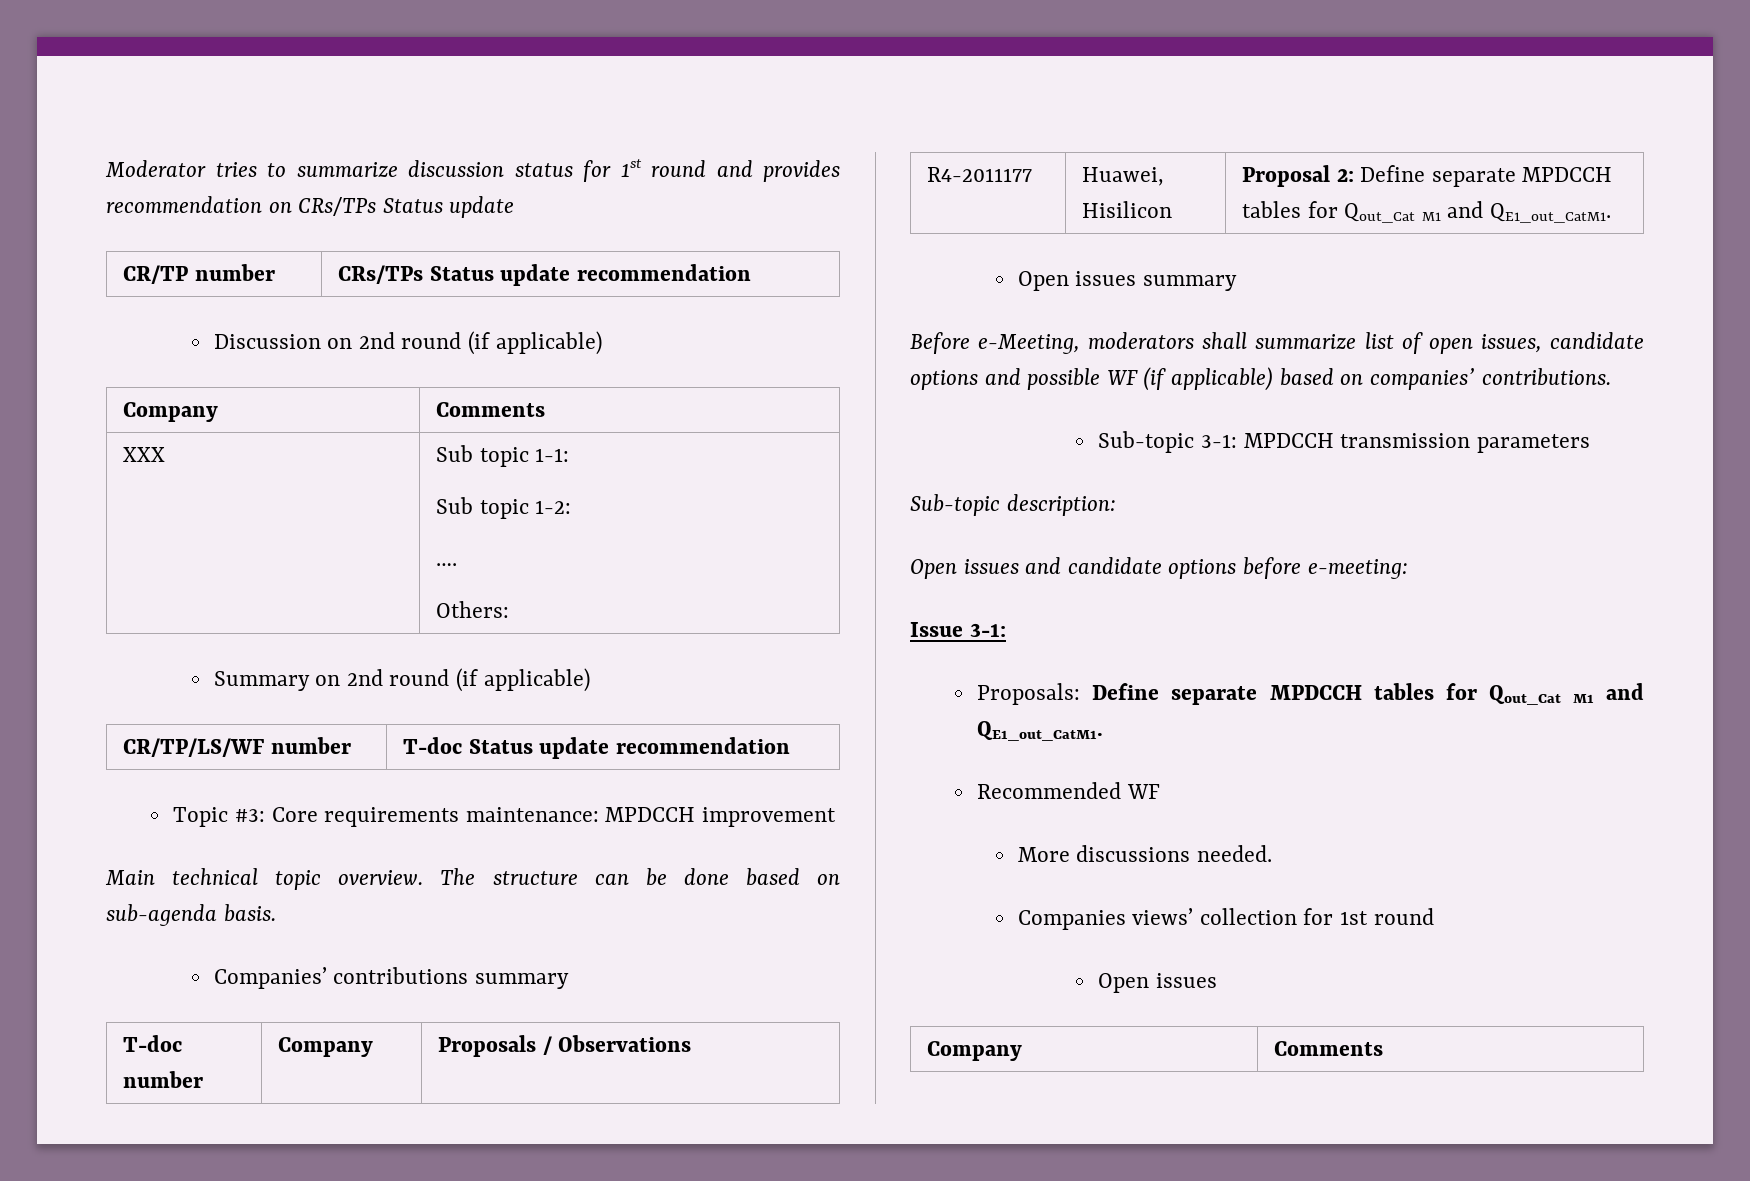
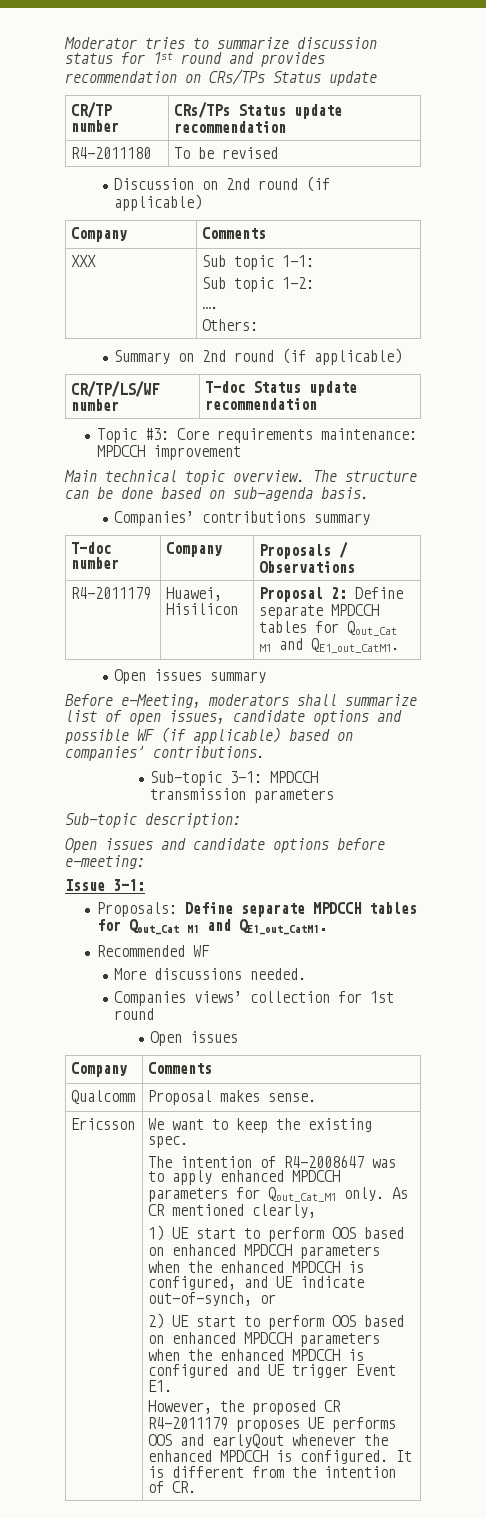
(751, 272) none -> [71,147,152,159] [174,147,279,159] // R4-2011180 | To be revised
[927,167,1033,182] R4-2011177 -> [71,587,152,600] R4-2011179
(1384, 1048) none -> [71,1090,136,1104] [148,1090,317,1105] [71,1118,136,1130] [148,1118,373,1133] [148,1136,189,1148] [148,1155,397,1168] [148,1170,341,1185] [148,1187,409,1202] [148,1204,317,1218] [148,1225,405,1242] [148,1244,381,1259] [148,1261,365,1273] [148,1276,365,1290] [148,1292,277,1306] [148,1313,405,1330] [148,1332,381,1347] [148,1349,365,1361] [148,1364,397,1378] [148,1380,173,1392] [148,1400,342,1415] [148,1417,397,1432] [148,1434,389,1448] [148,1450,413,1464] [148,1466,397,1478] [148,1481,197,1493] // Qualcomm | Proposal makes sense. // Ericsson | We want to keep the existing spec. // The intention of R4-2008647 was to apply enhanced MPDCCH parameters for Qout_Cat_M1 only. As CR mentioned clearly, // 1) UE start to perform OOS based on enhanced MPDCCH parameters when the enhanced MPDCCH is configured, and UE indicate out-of-synch, or // 2) UE start to perform OOS based on enhanced MPDCCH parameters when the enhanced MPDCCH is configured and UE trigger Event E1. // However, the proposed CR R4-2011179 proposes UE performs OOS and earlyQout whenever the enhanced MPDCCH is configured. It is different from the intention of CR.

